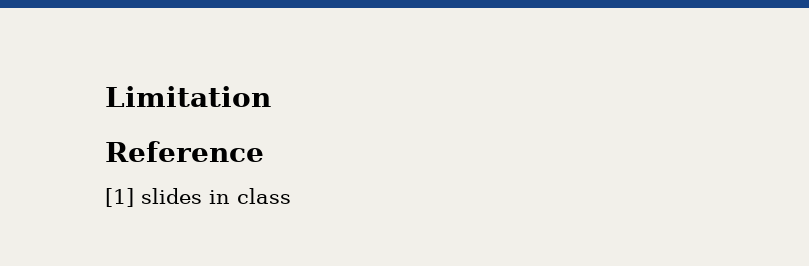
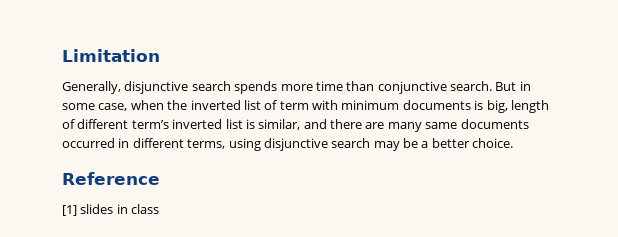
(271, 96) none -> [62,81,531,94] [62,100,549,113] [62,119,529,132] [62,138,514,151] // Generally, disjunctive search spends more time than conjunctive search. But in some case, when the inverted list of term with minimum documents is big, length of different term’s inverted list is similar, and there are many same documents occurred in different terms, using disjunctive search may be a better choice.

